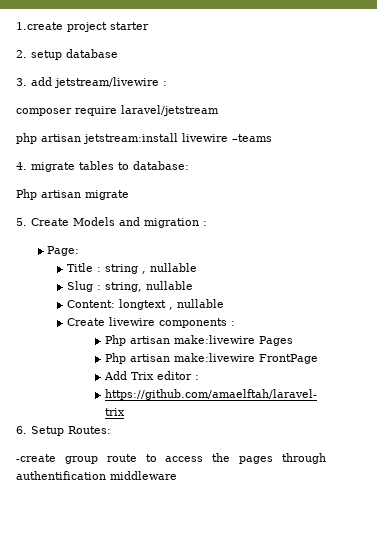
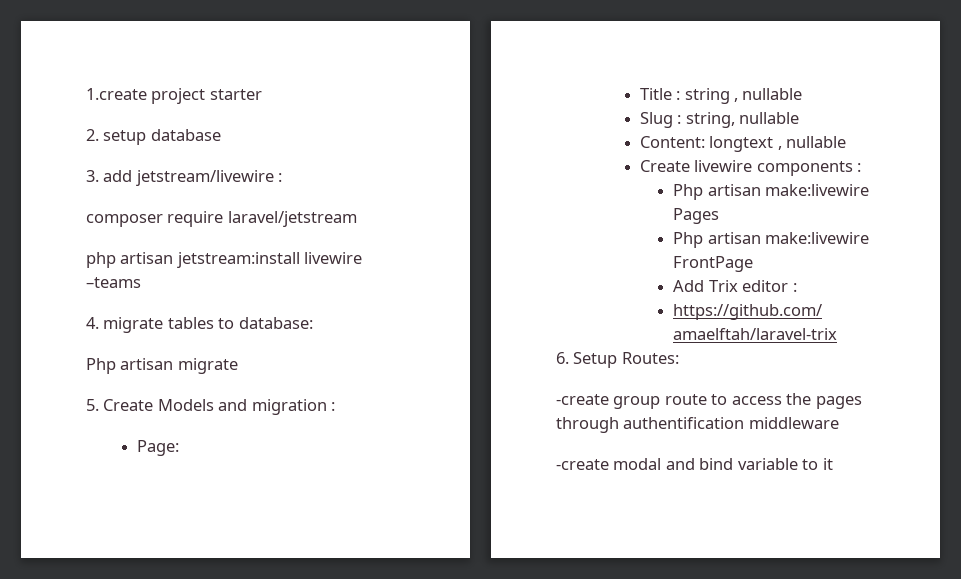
(177, 475) none -> [556,458,833,470] // -create modal and bind variable to it

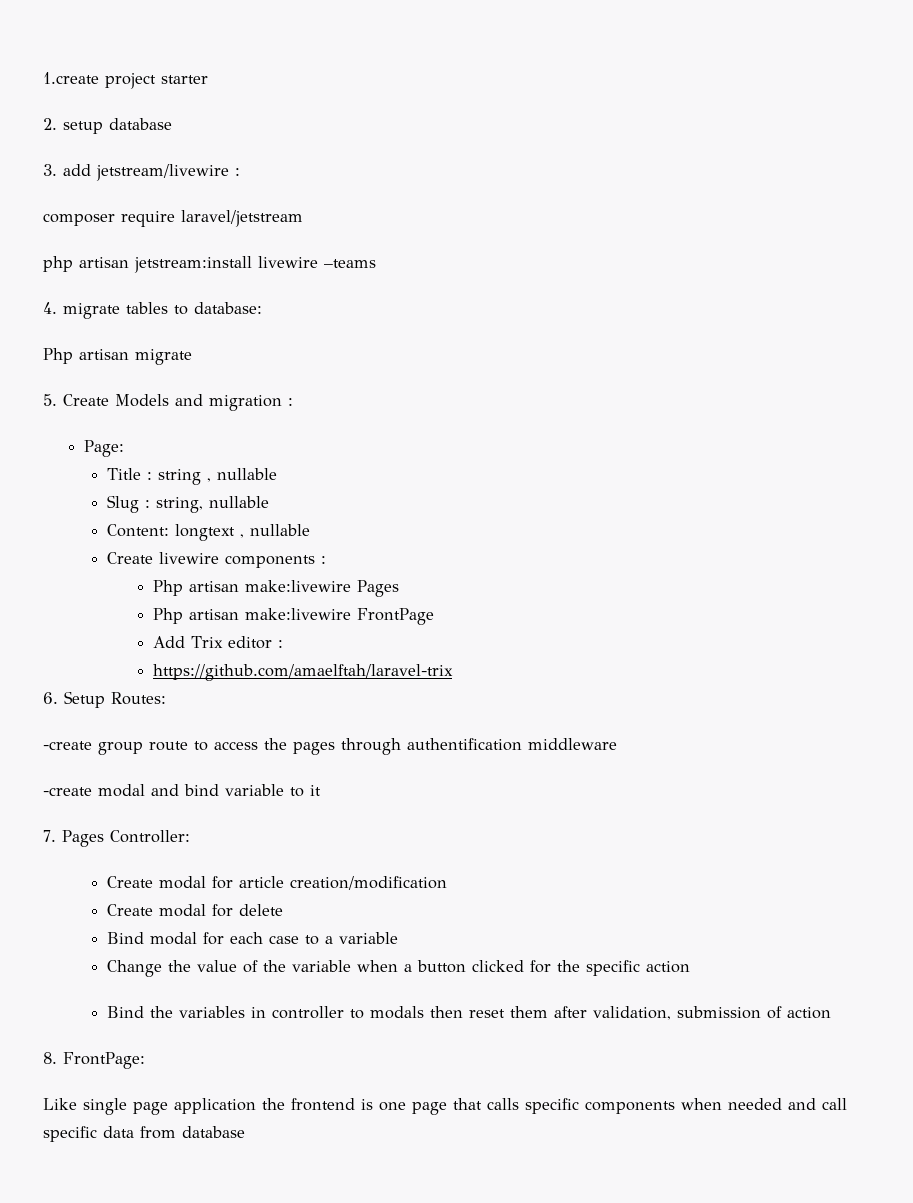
(833, 464) none -> [43,830,190,847] [107,876,448,890] [107,904,284,917] [107,932,399,945] [107,960,691,977] [107,1006,832,1020] [43,1052,145,1069] [43,1098,847,1115] [43,1126,245,1142] // 7. Pages Controller: // Create modal for article creation/modification // Create modal for delete // Bind modal for each case to a variable // Change the value of the variable when a button clicked for the specific action // Bind the variables in controller to modals then reset them after validation, submission of action // 8. FrontPage: // Like single page application the frontend is one page that calls specific components when needed and call specific data from database

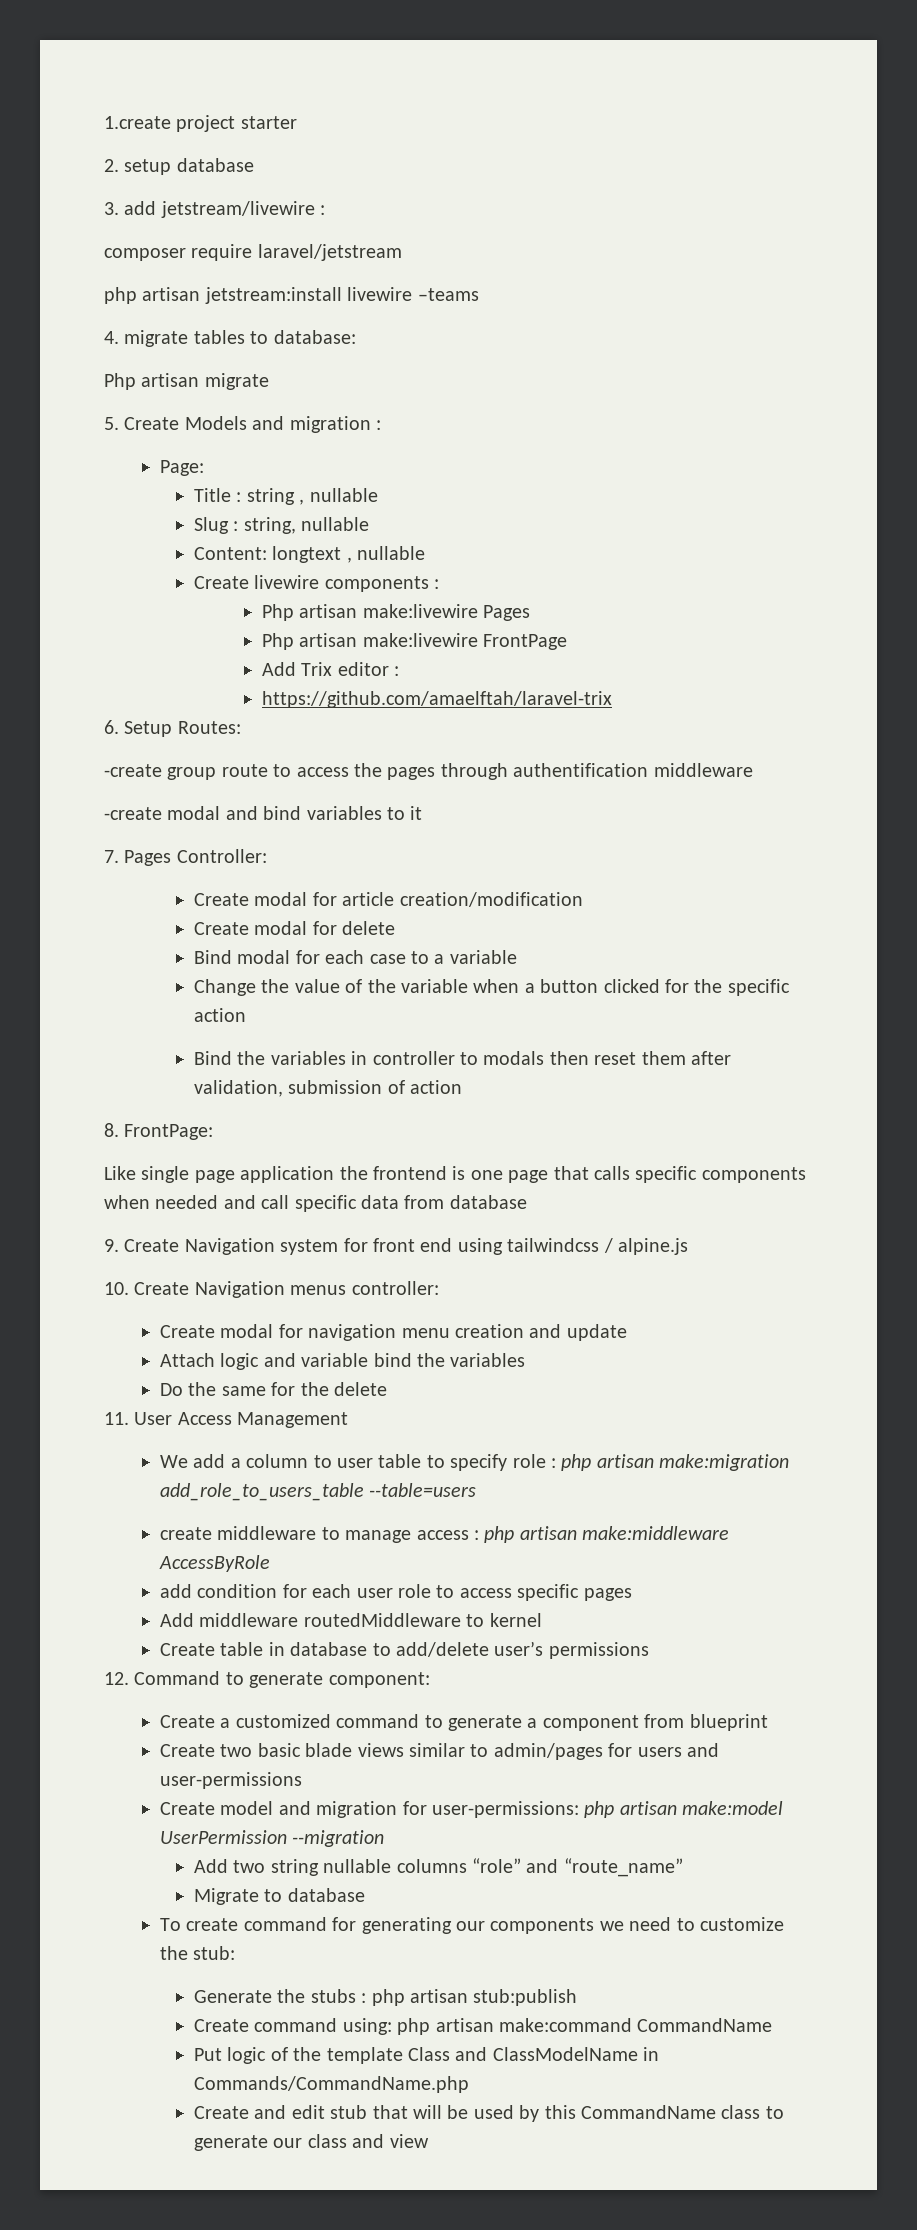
[225,784,284,796] variable -> [306,806,382,820] variables
(245, 1132) none -> [104,1238,688,1255] [104,1281,439,1298] [159,1324,627,1341] [159,1353,526,1370] [159,1382,387,1396] [104,1412,349,1428] [159,1454,790,1471] [159,1483,477,1501] [159,1526,730,1543] [158,1555,270,1572] [159,1584,632,1601] [159,1613,542,1627] [159,1641,649,1659] [104,1671,430,1688] [159,1714,768,1731] [159,1743,719,1760] [159,1772,302,1789] [159,1801,784,1818] [159,1830,385,1847] [193,1858,683,1877] [193,1888,365,1905] [159,1917,784,1934] [159,1946,236,1960] [193,1989,578,2006] [193,2018,773,2035] [193,2047,660,2064] [193,2076,469,2093] [193,2105,784,2122] [193,2134,429,2151] // 9. Create Navigation system for front end using tailwindcss / alpine.js // 10. Create Navigation menus controller: // Create modal for navigation menu creation and update // Attach logic and variable bind the variables // Do the same for the delete // 11. User Access Management // We add a column to user table to specify role : php artisan make:migration add_role_to_users_table --table=users // create middleware to manage access : php artisan make:middleware AccessByRole // add condition for each user role to access specific pages // Add middleware routedMiddleware to kernel // Create table in database to add/delete user’s permissions // 12. Command to generate component: // Create a customized command to generate a component from blueprint // Create two basic blade views similar to admin/pages for users and user-permissions // Create model and migration for user-permissions: php artisan make:model UserPermission --migration // Add two string nullable columns “role” and “route_name” // Migrate to database // To create command for generating our components we need to customize the stub: // Generate the stubs : php artisan stub:publish // Create command using: php artisan make:command CommandName // Put logic of the template Class and ClassModelName in Commands/CommandName.php // Create and edit stub that will be used by this CommandName class to generate our class and view

